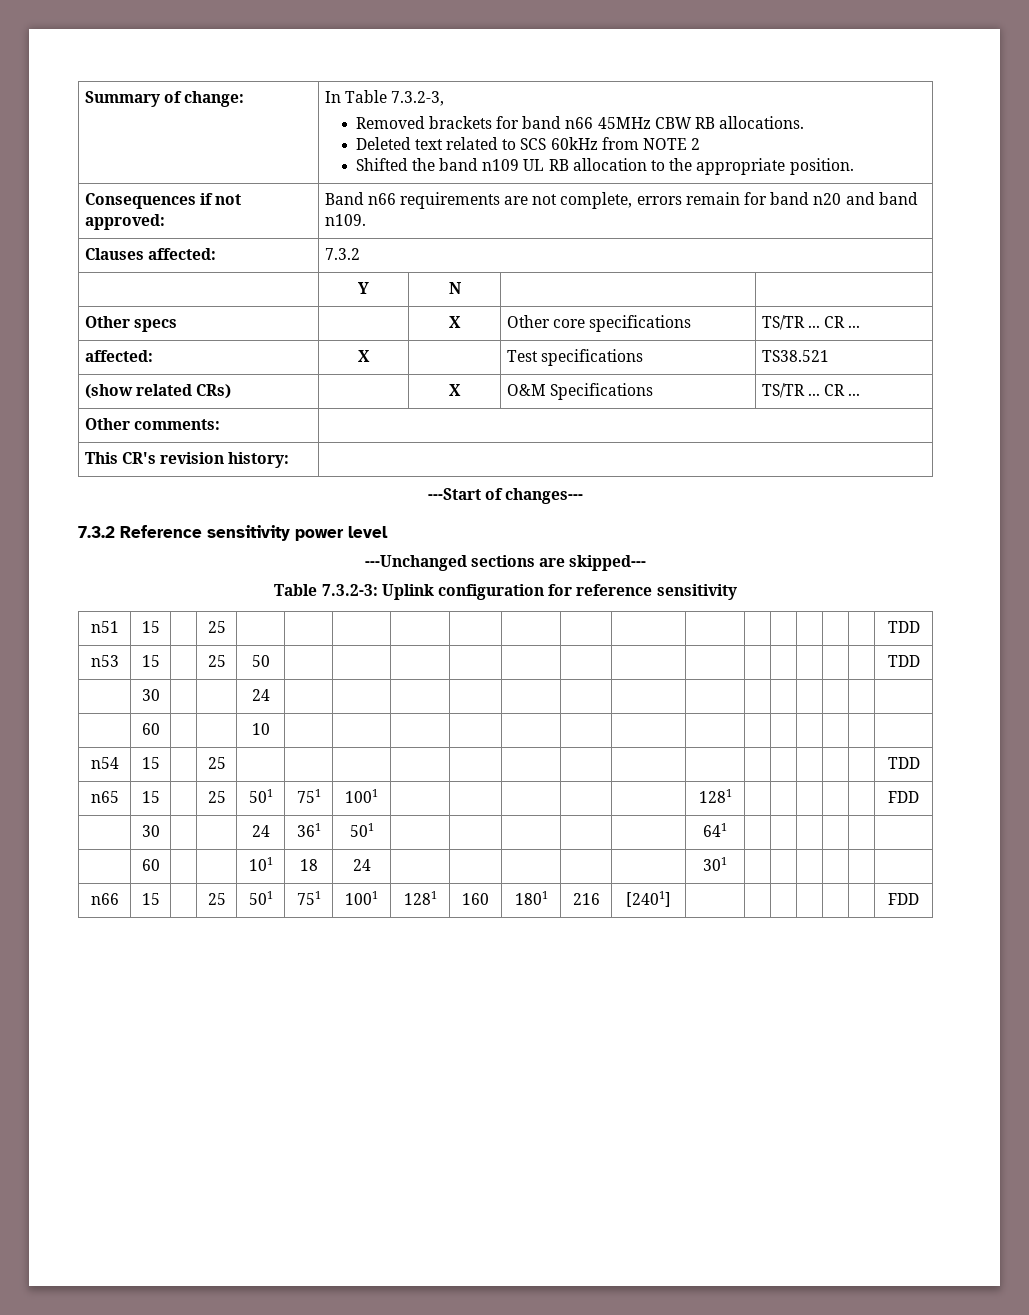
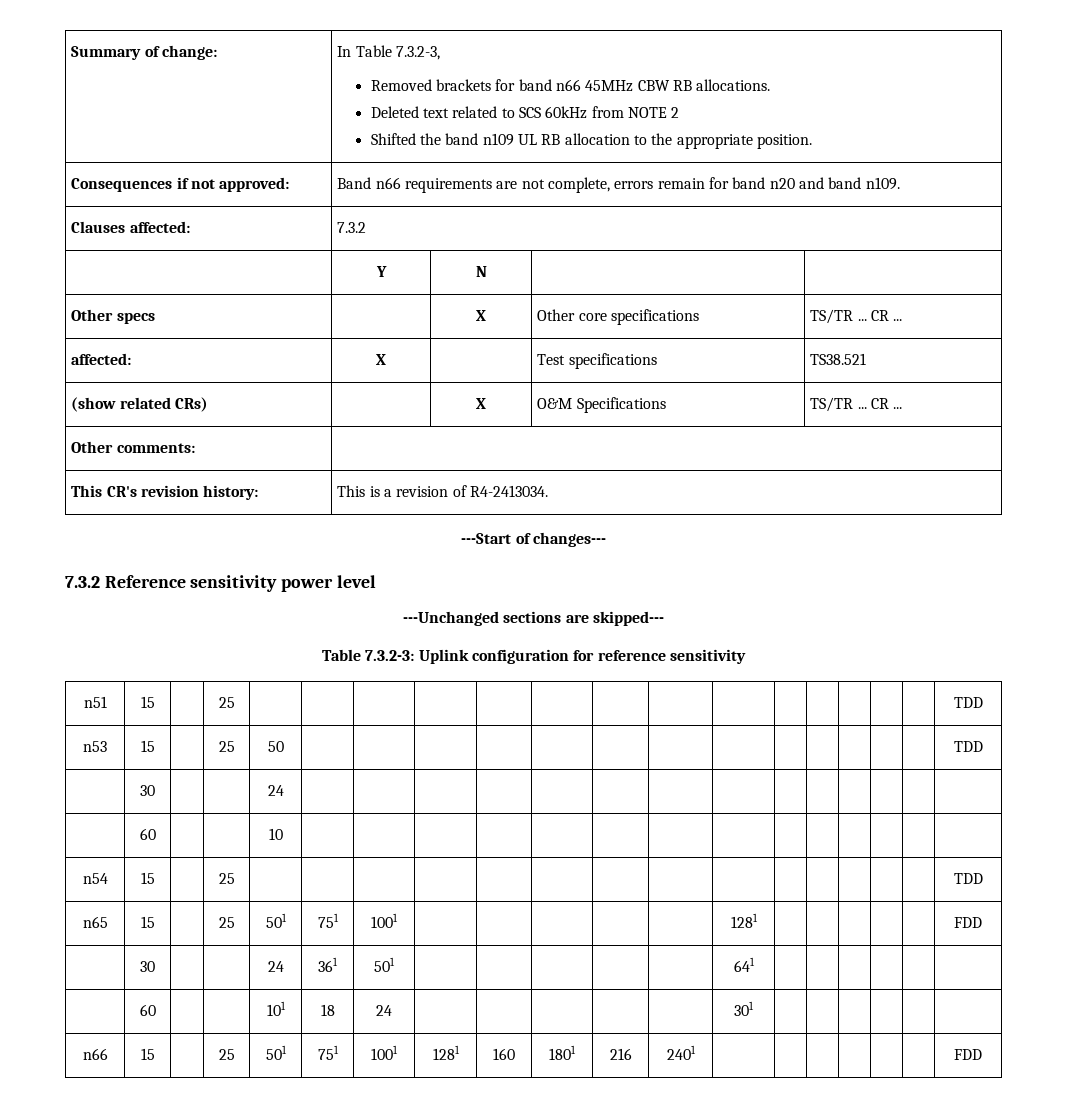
(290, 460) none -> [337,485,549,497] This is a revision of R4-2413034.
[626,891,671,907] [2401] -> [666,1045,696,1060] 2401

